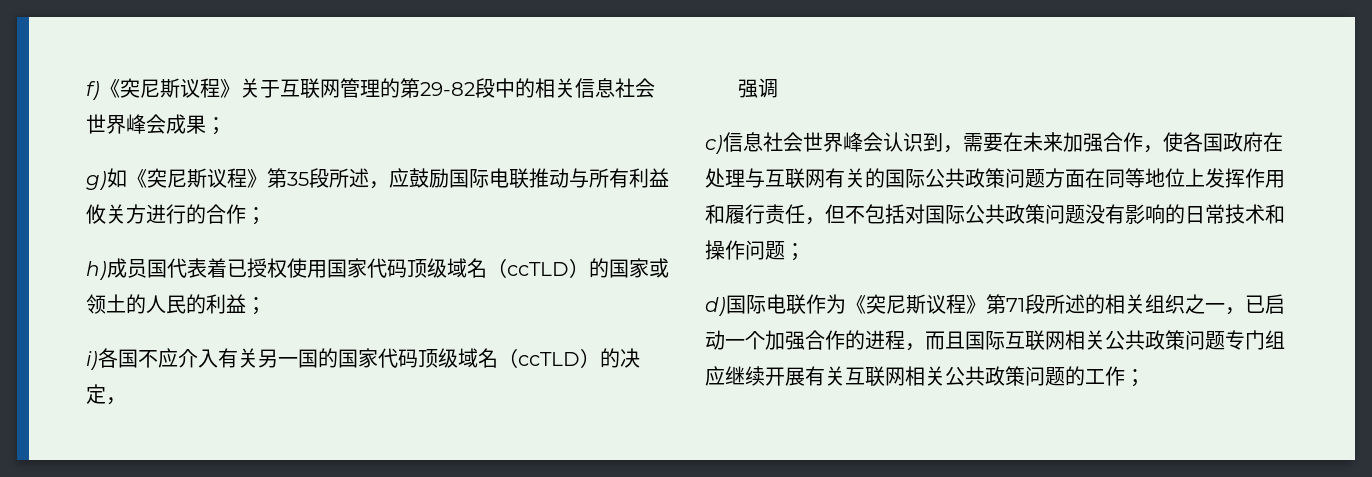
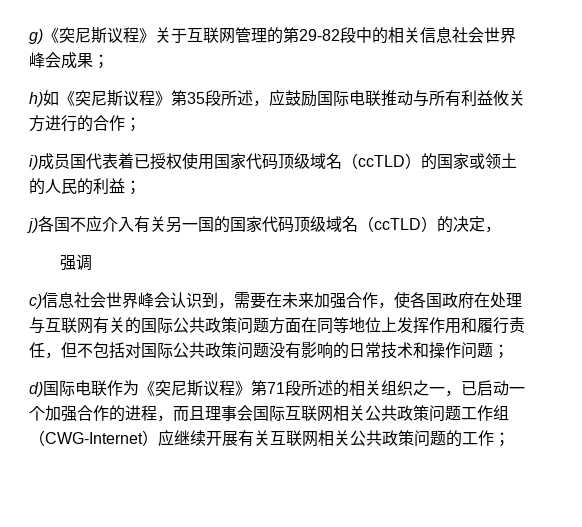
[86,81,100,100] f) -> [29,29,43,44] g)
[86,171,107,190] g) -> [29,92,43,107] h)
[86,261,107,280] h) -> [29,155,38,170] i)
[86,351,98,370] i) -> [27,218,38,233] j)
(965, 340) none -> [205,405,253,421] 理事会
[1225,330,1285,350] 专门组 -> [461,405,509,421] [29,430,158,446] 工作组（CWG-Internet）

